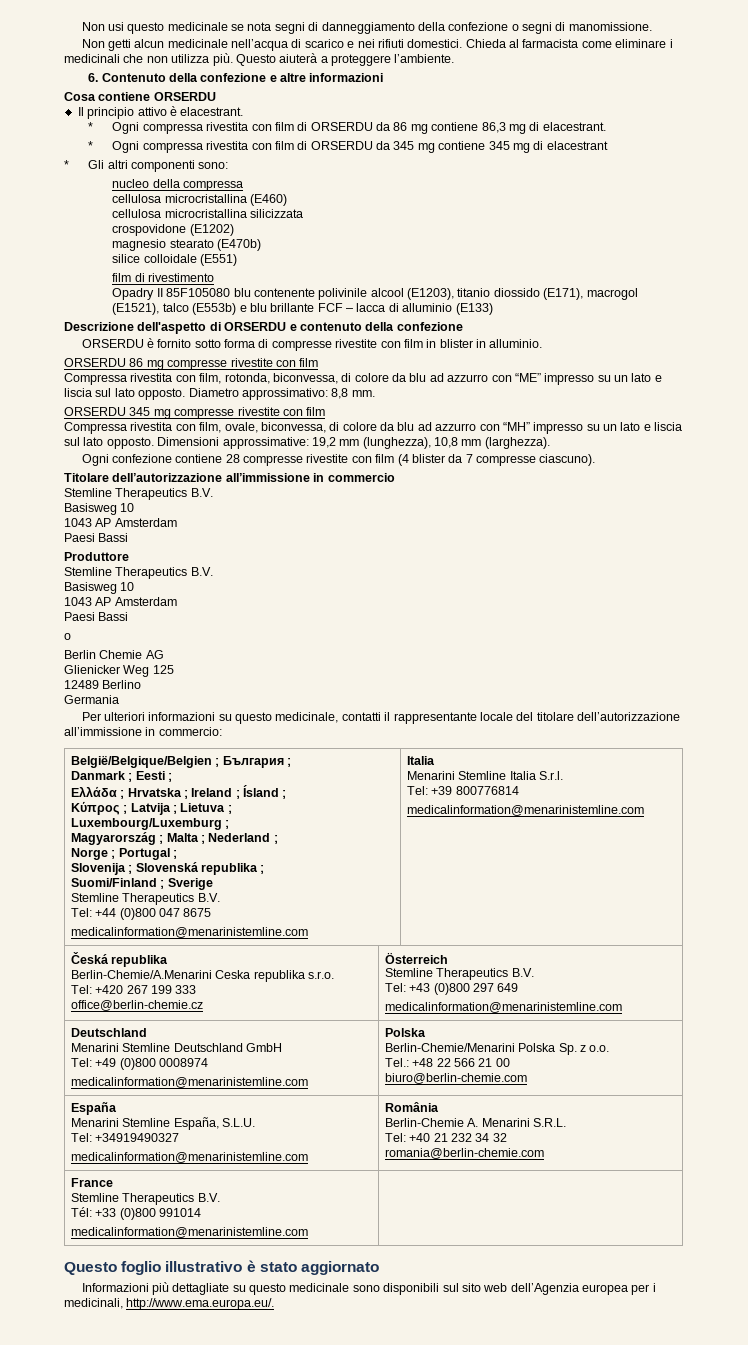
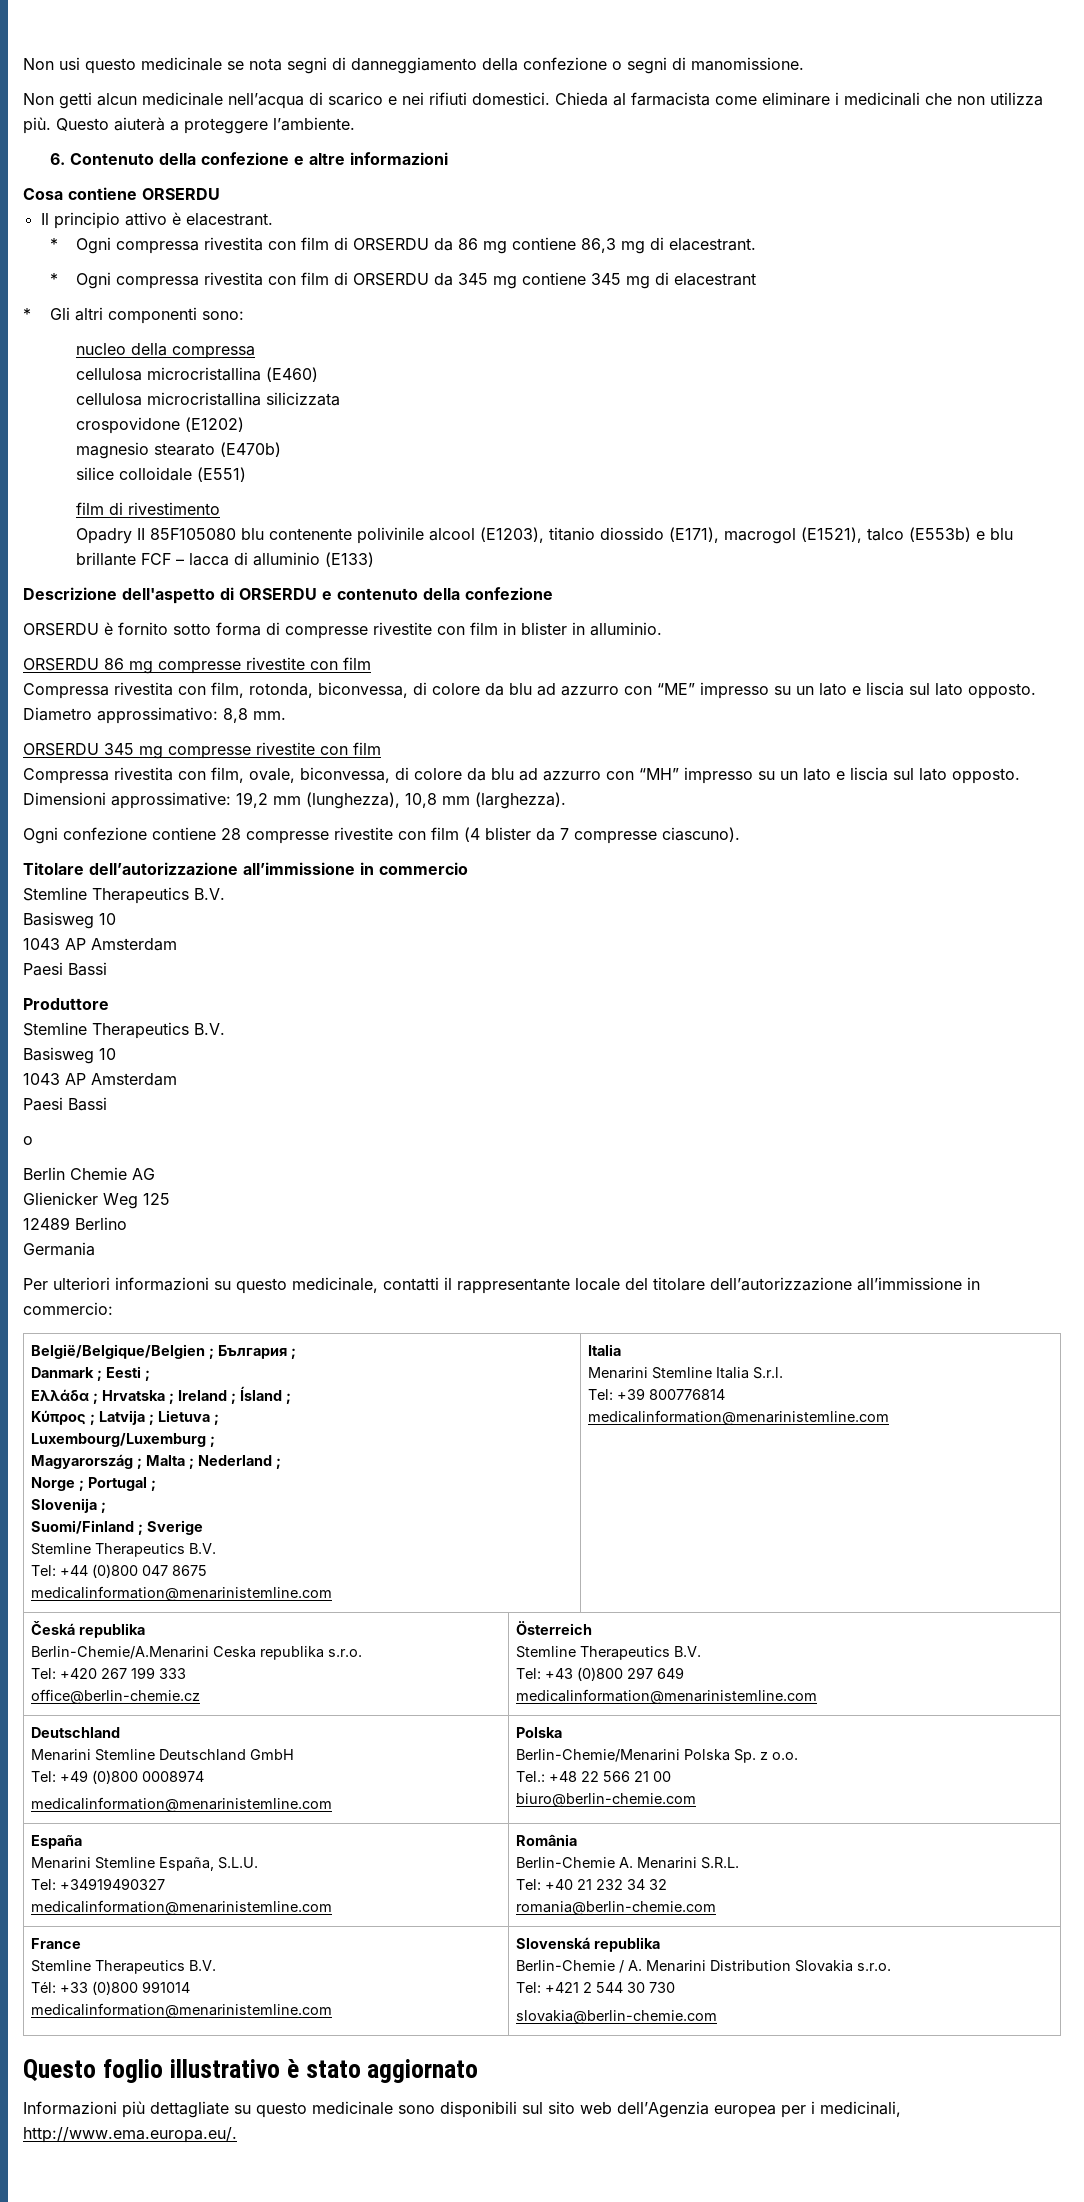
[135,862,265,875] Slovenská republika ; -> (106, 1507) none
(308, 1232) none -> [515,1937,660,1952] [515,1960,891,1973] [515,1982,675,1993] [515,2010,717,2024] Slovenská republika // Berlin-Chemie / A. Menarini Distribution Slovakia s.r.o. // Tel: +421 2 544 30 730 // slovakia@berlin-chemie.com

